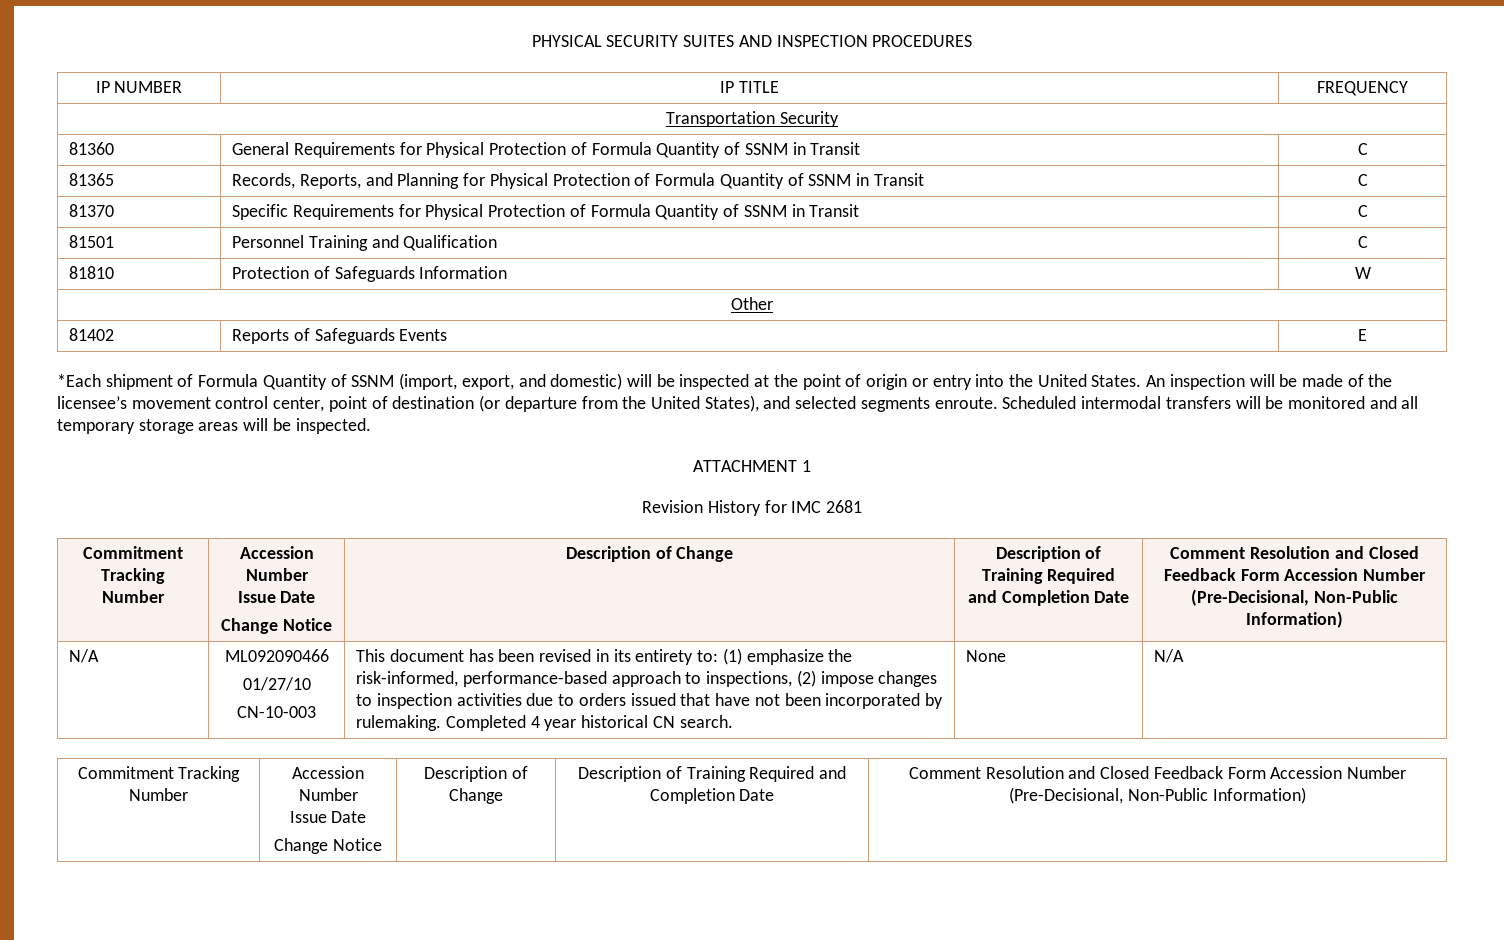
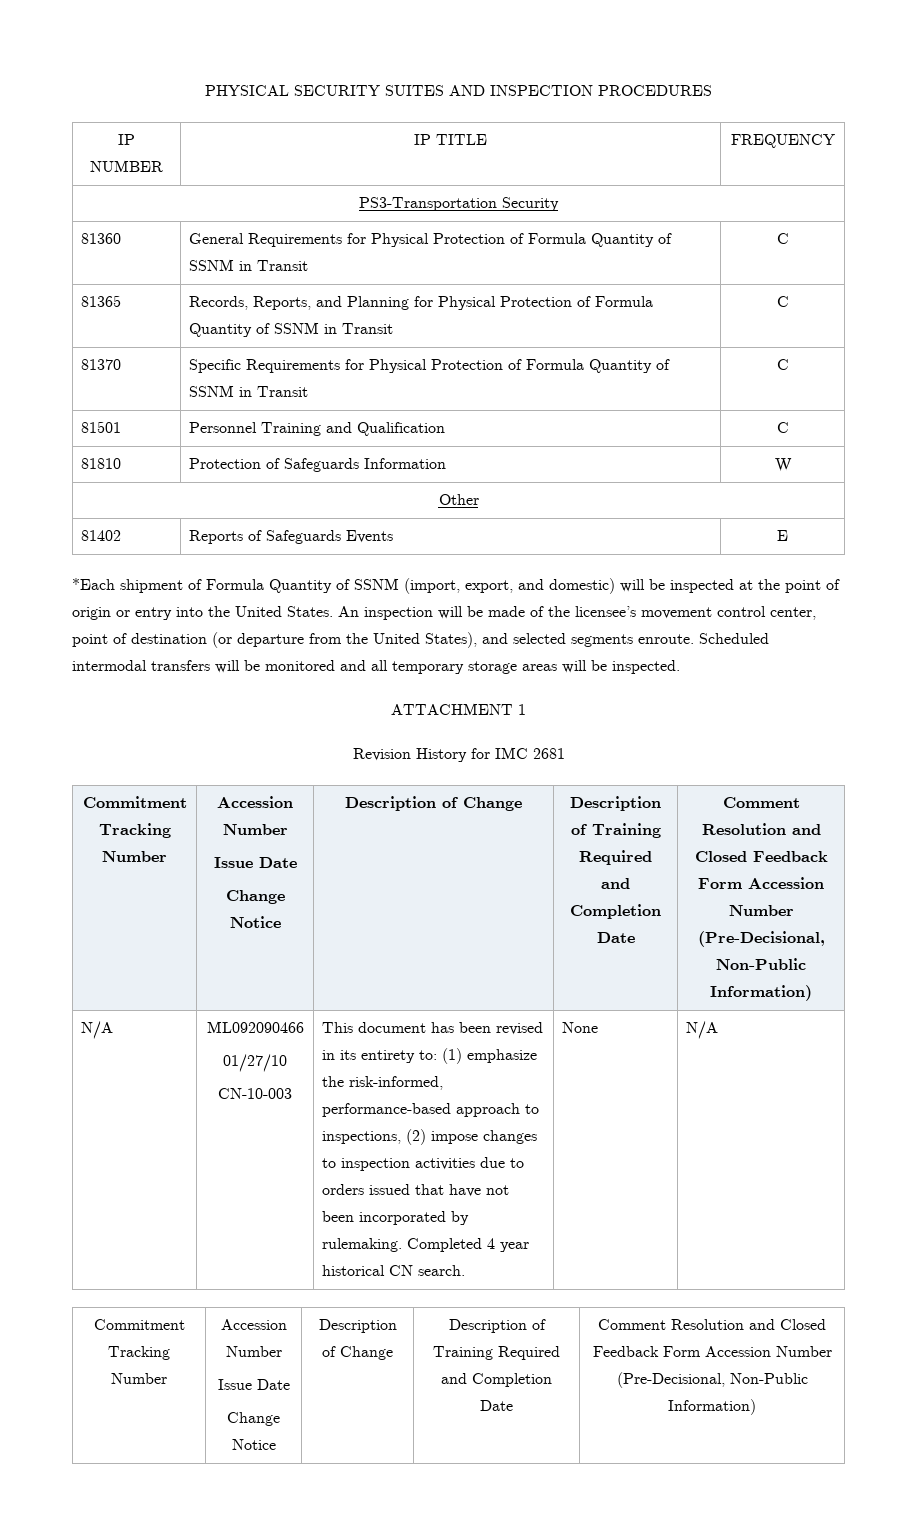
[666,111,776,127] Transportation -> [359,197,497,211] PS3-Transportation

